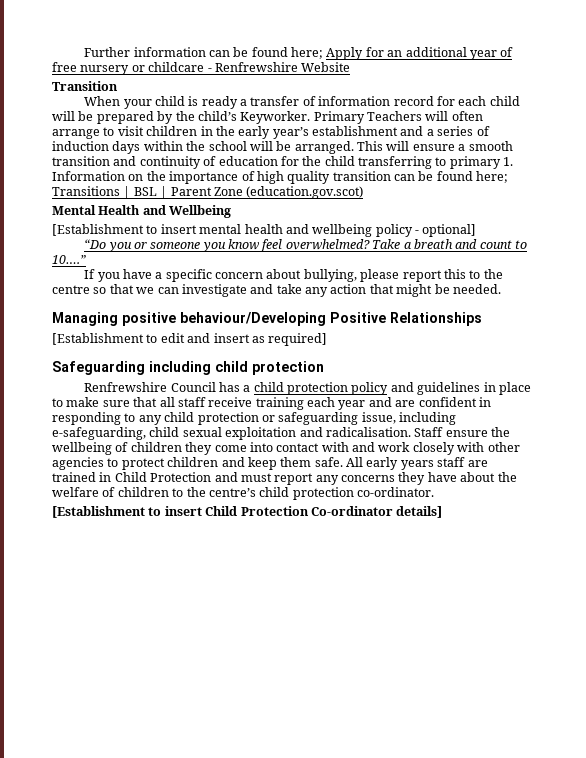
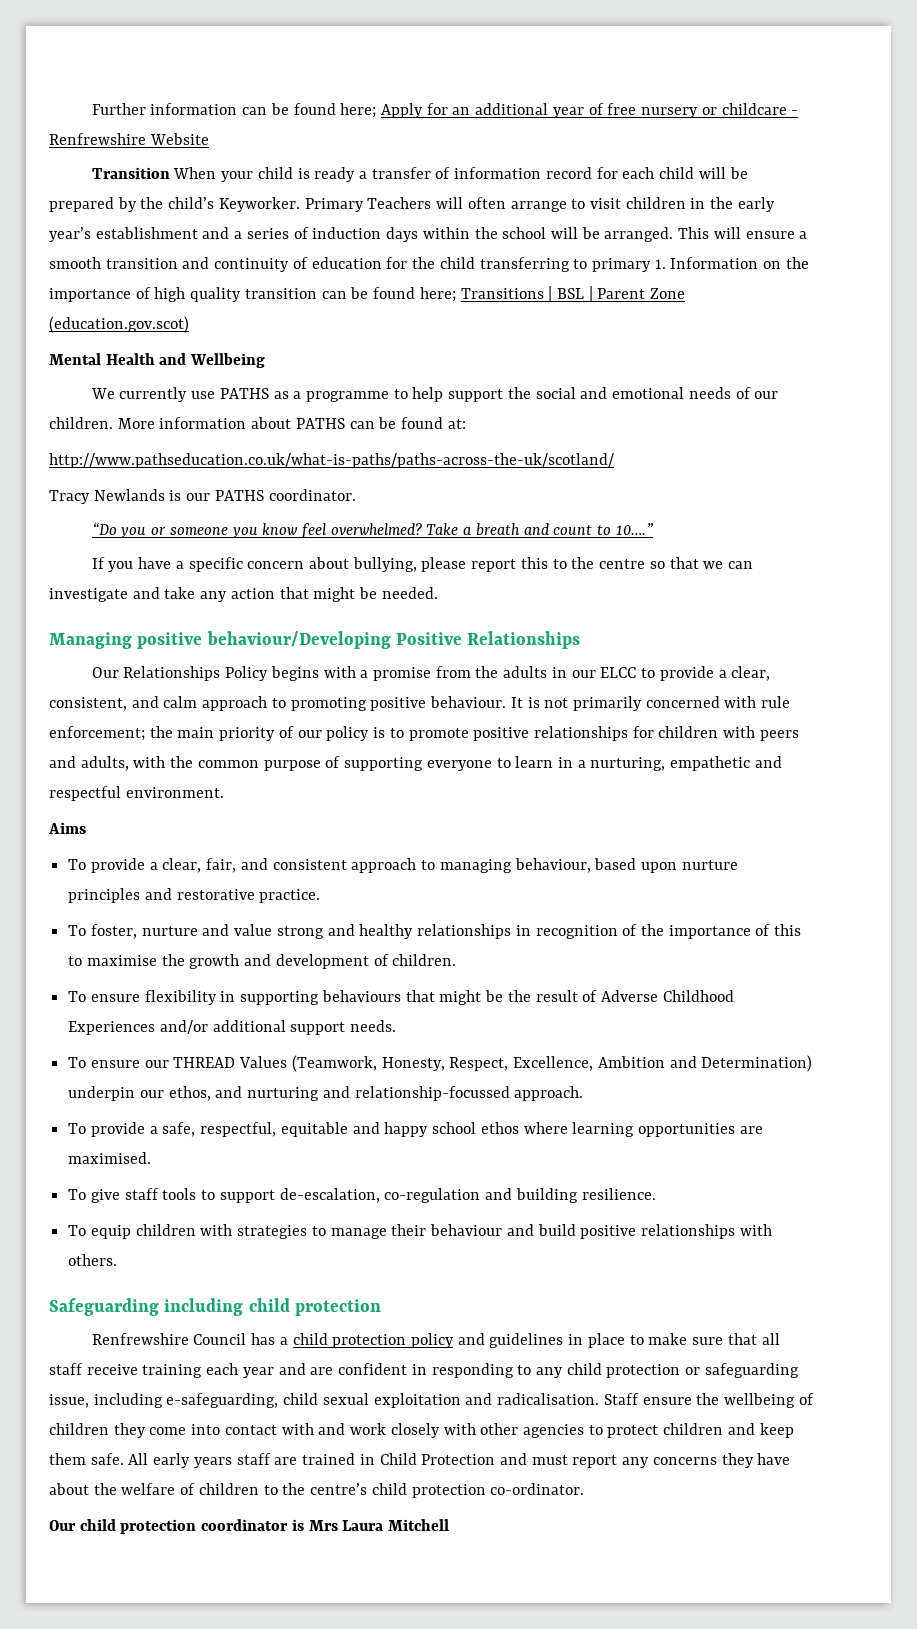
(118, 86) // -> (170, 173) none
[52,224,477,237] [Establishment to insert mental health and wellbeing policy - optional] -> [90,387,779,402] [49,417,466,429] [49,453,614,468] [49,489,356,504] We currently use PATHS as a programme to help support the social and emotional needs of our children. More information about PATHS can be found at: // http://www.pathseducation.co.uk/what-is-paths/paths-across-the-uk/scotland/ // Tracy Newlands is our PATHS coordinator.
[52,333,328,346] [Establishment to edit and insert as required] -> [91,666,771,681] [49,696,791,711] [49,726,799,741] [49,756,782,771] [49,786,224,801] [48,822,86,834] [68,858,738,873] [68,888,321,903] [68,924,802,939] [68,954,457,969] [68,990,734,1005] [68,1020,397,1035] [68,1055,813,1072] [68,1086,584,1101] [68,1122,763,1137] [68,1152,152,1164] [68,1188,656,1203] [68,1224,772,1239] [68,1254,118,1266] Our Relationships Policy begins with a promise from the adults in our ELCC to provide a clear, consistent, and calm approach to promoting positive behaviour. It is not primarily concerned with rule enforcement; the main priority of our policy is to promote positive relationships for children with peers and adults, with the common purpose of supporting everyone to learn in a nurturing, empathetic and respectful environment. // Aims // To provide a clear, fair, and consistent approach to managing behaviour, based upon nurture principles and restorative practice. // To foster, nurture and value strong and healthy relationships in recognition of the importance of this to maximise the growth and development of children. // To ensure flexibility in supporting behaviours that might be the result of Adverse Childhood Experiences and/or additional support needs. // To ensure our THREAD Values (Teamwork, Honesty, Respect, Excellence, Ambition and Determination) underpin our ethos, and nurturing and relationship-focussed approach. // To provide a safe, respectful, equitable and happy school ethos where learning opportunities are maximised. // To give staff tools to support de-escalation, co-regulation and building resilience. // To equip children with strategies to manage their behaviour and build positive relationships with others.
[52,506,443,518] [Establishment to insert Child Protection Co-ordinator details] -> [49,1519,450,1534] Our child protection coordinator is Mrs Laura Mitchell

